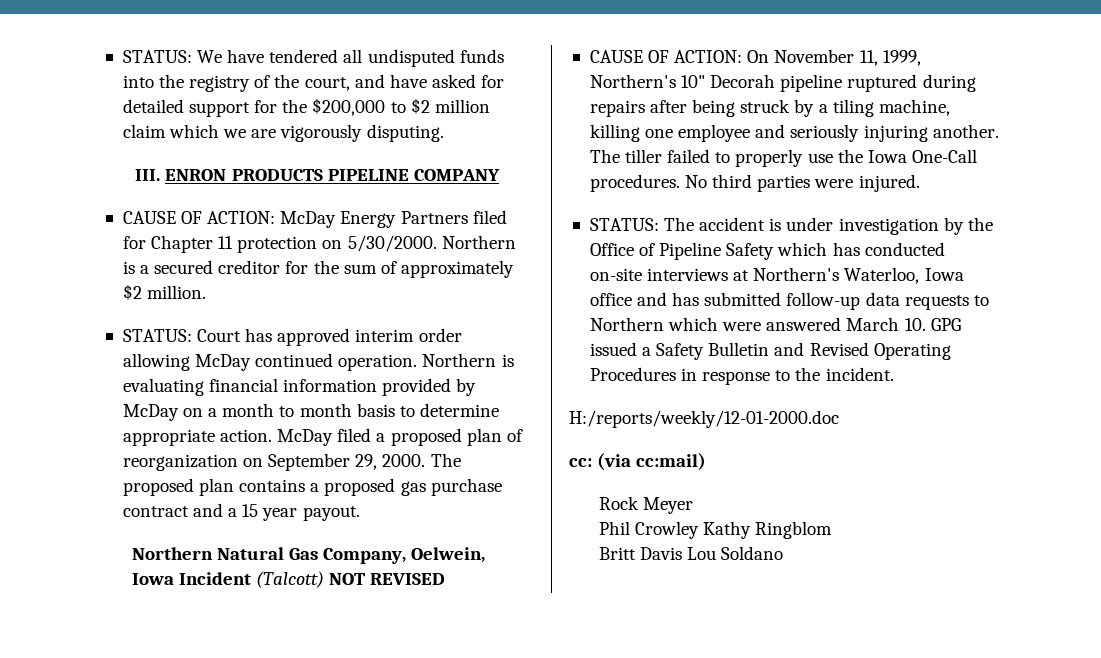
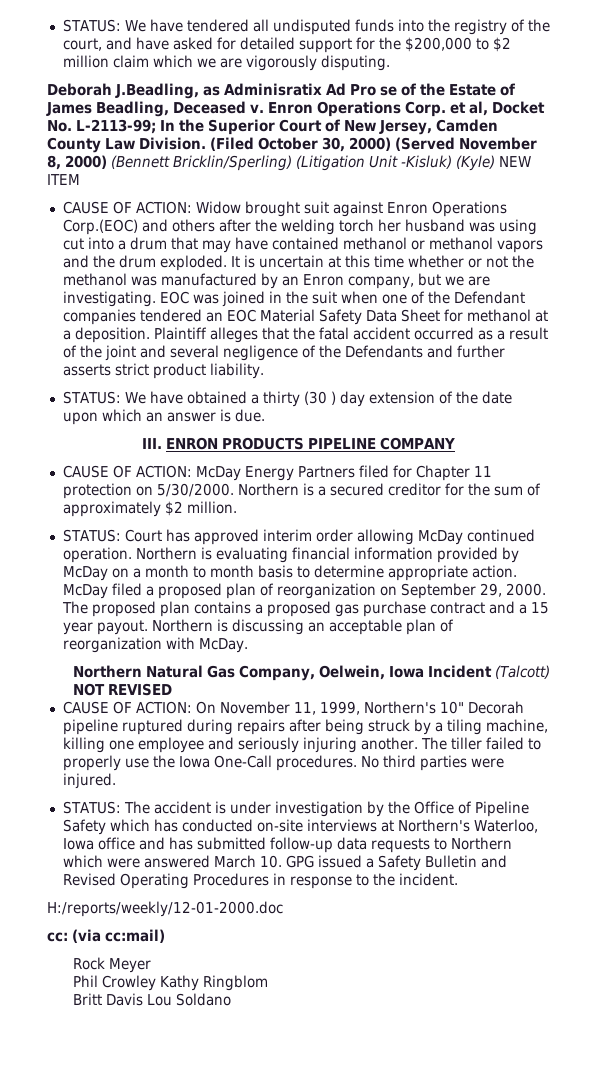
(444, 133) none -> [47,83,515,99] [46,101,545,117] [47,119,498,135] [47,137,537,153] [47,155,531,171] [47,174,80,185] [62,201,507,217] [62,219,537,235] [62,237,543,253] [62,255,534,271] [62,273,490,289] [62,291,525,307] [62,309,548,325] [62,327,548,343] [62,345,505,361] [62,363,264,379] [62,391,512,407] [62,409,265,425] // Deborah J.Beadling, as Adminisratix Ad Pro se of the Estate of James Beadling, Deceased v. Enron Operations Corp. et al, Docket No. L-2113-99; In the Superior Court of New Jersey, Camden County Law Division. (Filed October 30, 2000) (Served November 8, 2000) (Bennett Bricklin/Sperling) (Litigation Unit -Kisluk) (Kyle) NEW ITEM // CAUSE OF ACTION: Widow brought suit against Enron Operations Corp.(EOC) and others after the welding torch her husband was using cut into a drum that may have contained methanol or methanol vapors and the drum exploded. It is uncertain at this time whether or not the methanol was manufactured by an Enron company, but we are investigating. EOC was joined in the suit when one of the Defendant companies tendered an EOC Material Safety Data Sheet for methanol at a deposition. Plaintiff alleges that the fatal accident occurred as a result of the joint and several negligence of the Defendants and further asserts strict product liability. // STATUS: We have obtained a thirty (30 ) day extension of the date upon which an answer is due.
(360, 513) none -> [151,619,454,635] [62,637,248,653] Northern is discussing an acceptable plan of reorganization with McDay.

